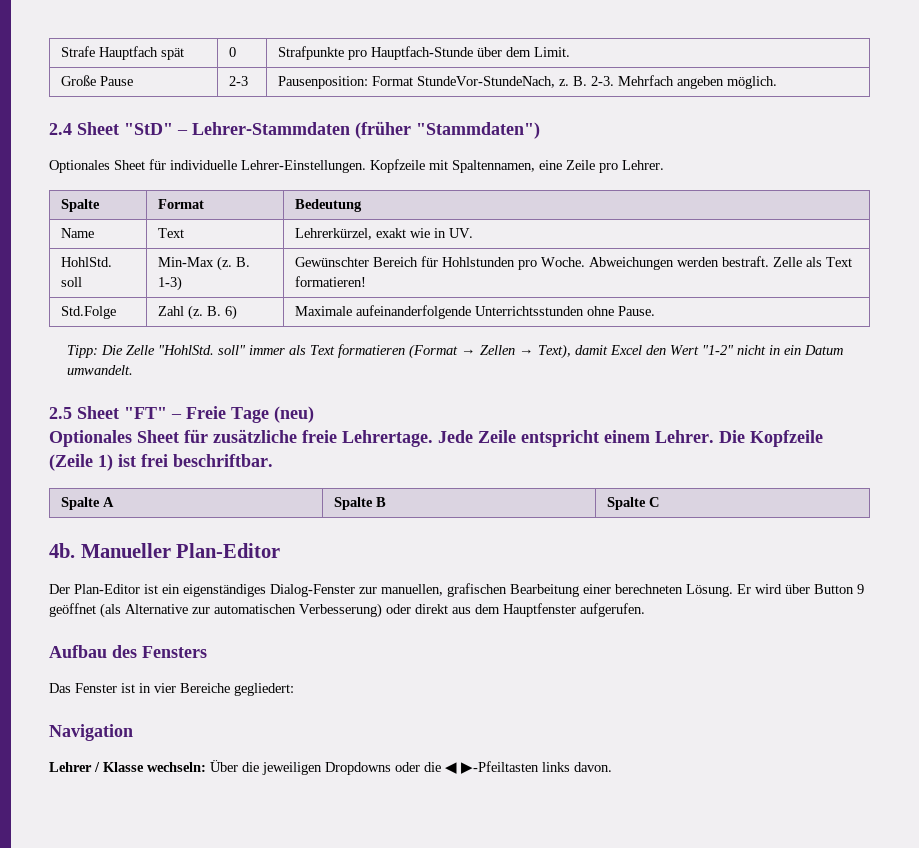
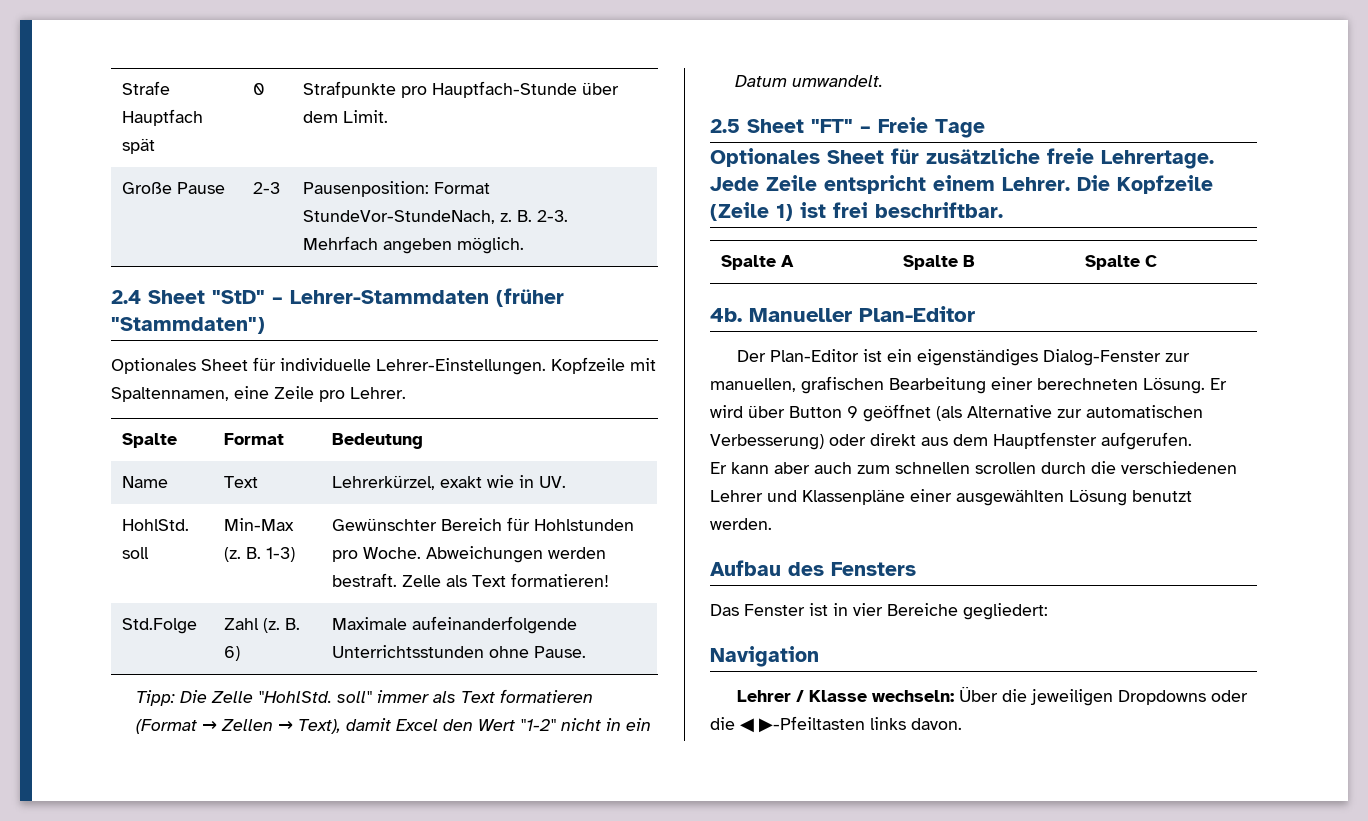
[274,406,314,423] (neu) -> (985, 128) none
(645, 610) none -> [710,461,1237,474] [710,489,1192,506] [710,518,772,530] // Er kann aber auch zum schnellen scrollen durch die verschiedenen Lehrer und Klassenpläne einer ausgewählten Lösung benutzt werden.

